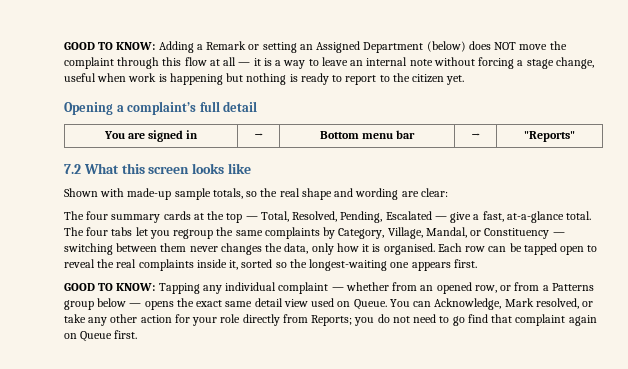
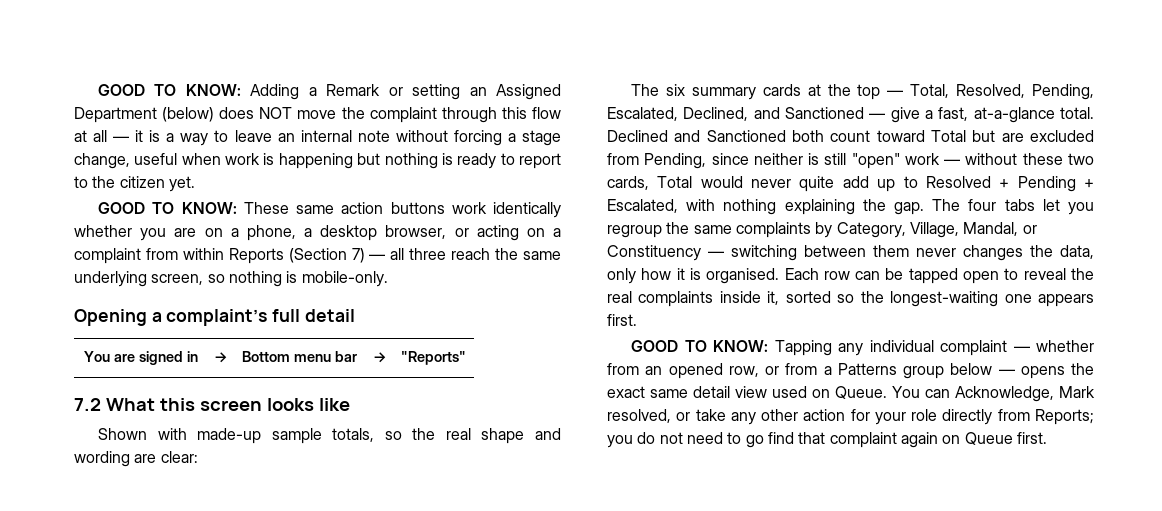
(465, 80) none -> [98,202,561,218] [74,225,561,241] [74,248,562,264] [74,271,388,287] // GOOD TO KNOW: These same action buttons work identically whether you are on a phone, a desktop browser, or acting on a complaint from within Reports (Section 7) — all three reach the same underlying screen, so nothing is mobile-only.
[86,211,109,220] four -> [665,84,685,96] six
[385,211,432,220] Escalated -> [607,107,864,121] Escalated, Declined, and Sanctioned
(592, 215) none -> [607,130,1094,142] [607,153,1094,169] [607,176,1094,192] [607,199,924,215] Declined and Sanctioned both count toward Total but are excluded from Pending, since neither is still "open" work — without these two cards, Total would never quite add up to Resolved + Pending + Escalated, with nothing explaining the gap.

